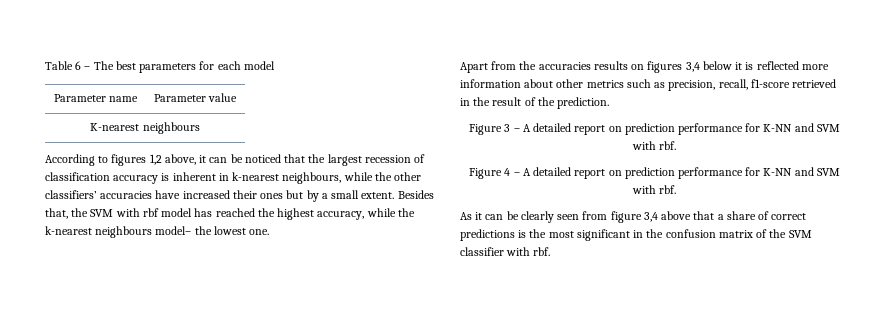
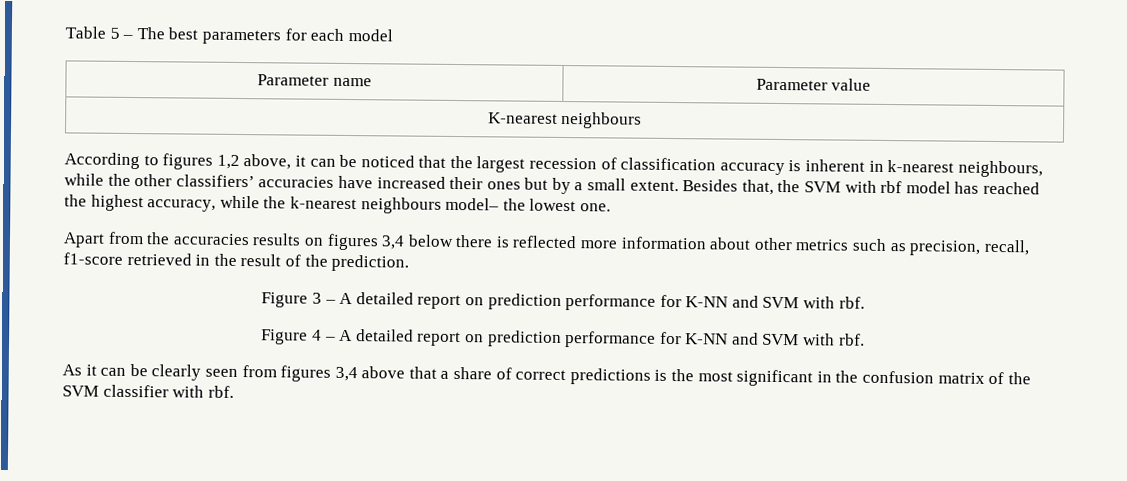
[75,61,82,70] 6 -> [109,27,120,39] 5
[735,62,743,70] it -> [455,235,494,248] there
[610,211,642,223] figure -> [280,365,332,382] figures

